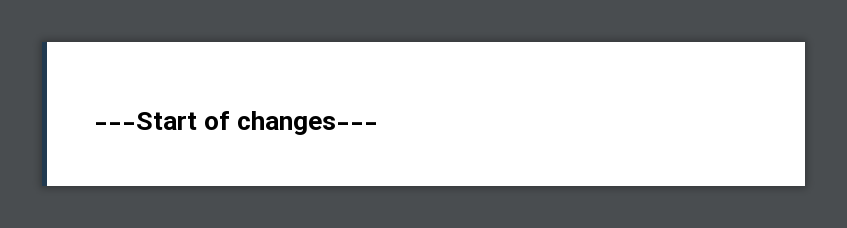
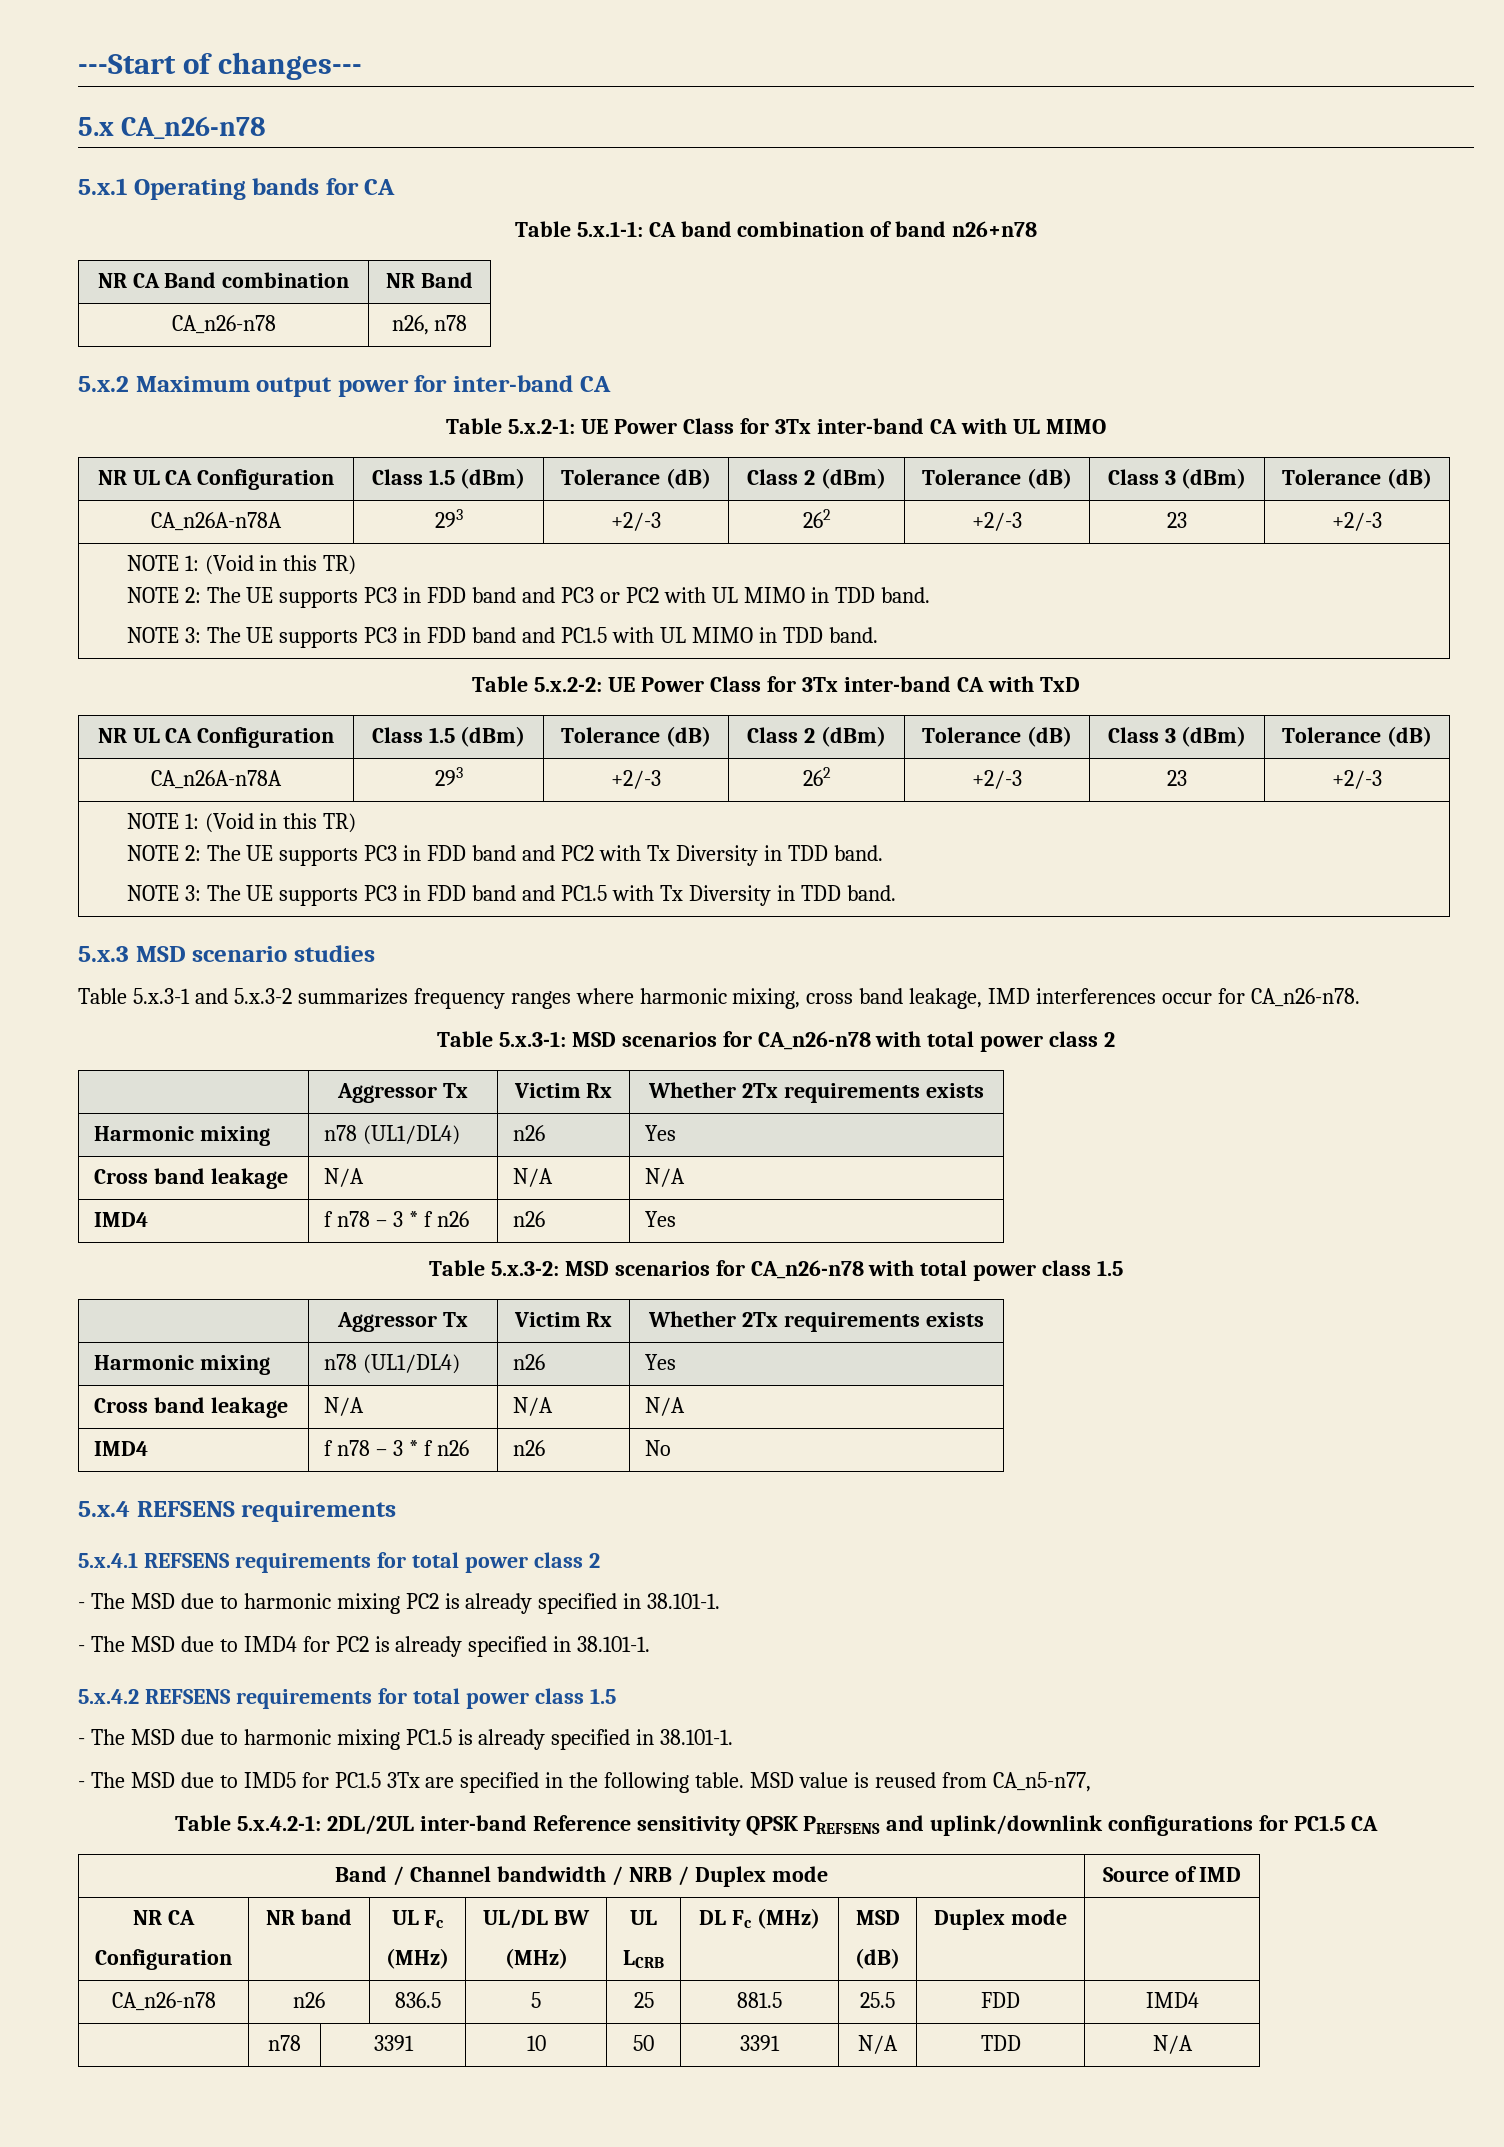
(379, 123) none -> [78,116,267,139] [78,178,396,200] [514,221,1038,237] [97,272,350,288] [386,272,473,288] [171,315,276,334] [391,315,468,335] [78,375,611,397] [446,418,1106,434] [97,469,335,490] [371,468,526,489] [561,468,711,489] [747,468,886,489] [922,468,1072,489] [1107,468,1247,489] [1282,468,1432,489] [151,512,282,531] [434,509,463,528] [611,512,661,531] [802,509,831,528] [972,512,1022,531] [1167,512,1187,528] [1332,512,1382,531] [126,555,357,575] [126,587,930,608] [126,627,878,648] [472,676,1080,692] [97,727,335,748] [371,726,526,747] [561,726,711,747] [747,726,886,747] [922,726,1072,747] [1107,726,1247,747] [1282,726,1432,747] [151,770,282,789] [434,767,463,786] [611,770,661,789] [802,767,831,786] [972,770,1022,789] [1167,770,1187,786] [1332,770,1382,789] [126,813,357,833] [126,845,883,866] [126,885,896,906] [78,945,375,962] [78,988,1360,1009] [436,1031,1116,1052] [337,1083,468,1103] [513,1083,613,1098] [648,1082,984,1103] [94,1126,271,1146] [324,1125,461,1145] [513,1125,546,1141] [645,1125,677,1141] [94,1168,288,1189] [324,1168,365,1187] [513,1168,554,1187] [645,1168,686,1187] [94,1212,149,1227] [324,1211,469,1227] [513,1211,546,1227] [645,1211,677,1227] [428,1260,1124,1281] [337,1312,468,1332] [513,1312,613,1327] [648,1311,984,1332] [94,1355,271,1375] [324,1354,461,1374] [513,1354,546,1370] [645,1354,677,1370] [94,1397,288,1418] [324,1397,365,1416] [513,1397,554,1416] [645,1397,686,1416] [94,1441,149,1456] [324,1440,469,1456] [513,1440,546,1456] [645,1440,672,1456] [78,1501,397,1522] [78,1552,600,1573] [78,1593,721,1614] [78,1636,651,1657] [78,1688,616,1709] [78,1729,734,1750] [78,1772,1091,1793] [174,1815,1379,1836] [335,1866,828,1887] [1102,1866,1242,1882] [133,1910,195,1925] [95,1949,232,1970] [266,1909,352,1925] [391,1910,445,1928] [386,1948,449,1969] [483,1909,590,1929] [504,1948,568,1969] [630,1910,657,1925] [623,1950,664,1968] [699,1908,820,1929] [855,1910,900,1925] [855,1948,900,1969] [934,1909,1067,1930] [111,1992,216,2011] [293,1992,325,2008] [394,1992,441,2008] [531,1992,541,2008] [633,1992,654,2008] [737,1992,782,2008] [860,1992,895,2008] [981,1992,1020,2008] [1145,1992,1199,2008] [268,2035,301,2051] [373,2035,414,2051] [526,2035,546,2051] [633,2035,654,2051] [740,2035,780,2051] [858,2035,898,2054] [980,2035,1021,2051] [1152,2035,1193,2054] // 5.x CA_n26-n78 // 5.x.1 Operating bands for CA // Table 5.x.1-1: CA band combination of band n26+n78 // NR CA Band combination | NR Band // CA_n26-n78 | n26, n78 // 5.x.2 Maximum output power for inter-band CA // Table 5.x.2-1: UE Power Class for 3Tx inter-band CA with UL MIMO // NR UL CA Configuration | Class 1.5 (dBm) | Tolerance (dB) | Class 2 (dBm) | Tolerance (dB) | Class 3 (dBm) | Tolerance (dB) // CA_n26A-n78A | 293 | +2/-3 | 262 | +2/-3 | 23 | +2/-3 // NOTE 1: (Void in this TR) // NOTE 2: The UE supports PC3 in FDD band and PC3 or PC2 with UL MIMO in TDD band. // NOTE 3: The UE supports PC3 in FDD band and PC1.5 with UL MIMO in TDD band. // Table 5.x.2-2: UE Power Class for 3Tx inter-band CA with TxD // NR UL CA Configuration | Class 1.5 (dBm) | Tolerance (dB) | Class 2 (dBm) | Tolerance (dB) | Class 3 (dBm) | Tolerance (dB) // CA_n26A-n78A | 293 | +2/-3 | 262 | +2/-3 | 23 | +2/-3 // NOTE 1: (Void in this TR) // NOTE 2: The UE supports PC3 in FDD band and PC2 with Tx Diversity in TDD band. // NOTE 3: The UE supports PC3 in FDD band and PC1.5 with Tx Diversity in TDD band. // 5.x.3 MSD scenario studies // Table 5.x.3-1 and 5.x.3-2 summarizes frequency ranges where harmonic mixing, cross band leakage, IMD interferences occur for CA_n26-n78. // Table 5.x.3-1: MSD scenarios for CA_n26-n78 with total power class 2 // | Aggressor Tx | Victim Rx | Whether 2Tx requirements exists // Harmonic mixing | n78 (UL1/DL4) | n26 | Yes // Cross band leakage | N/A | N/A | N/A // IMD4 | f n78 – 3 * f n26 | n26 | Yes // Table 5.x.3-2: MSD scenarios for CA_n26-n78 with total power class 1.5 // | Aggressor Tx | Victim Rx | Whether 2Tx requirements exists // Harmonic mixing | n78 (UL1/DL4) | n26 | Yes // Cross band leakage | N/A | N/A | N/A // IMD4 | f n78 – 3 * f n26 | n26 | No // 5.x.4 REFSENS requirements // 5.x.4.1 REFSENS requirements for total power class 2 // - The MSD due to harmonic mixing PC2 is already specified in 38.101-1. // - The MSD due to IMD4 for PC2 is already specified in 38.101-1. // 5.x.4.2 REFSENS requirements for total power class 1.5 // - The MSD due to harmonic mixing PC1.5 is already specified in 38.101-1. // - The MSD due to IMD5 for PC1.5 3Tx are specified in the following table. MSD value is reused from CA_n5-n77, // Table 5.x.4.2-1: 2DL/2UL inter-band Reference sensitivity QPSK PREFSENS and uplink/downlink configurations for PC1.5 CA // Band / Channel bandwidth / NRB / Duplex mode | Source of IMD // NR CA // Configuration | NR band | UL Fc // (MHz) | UL/DL BW // (MHz) | UL // LCRB | DL Fc (MHz) | MSD // (dB) | Duplex mode | // CA_n26-n78 | n26 | 836.5 | 5 | 25 | 881.5 | 25.5 | FDD | IMD4 // | n78 | 3391 | 10 | 50 | 3391 | N/A | TDD | N/A

